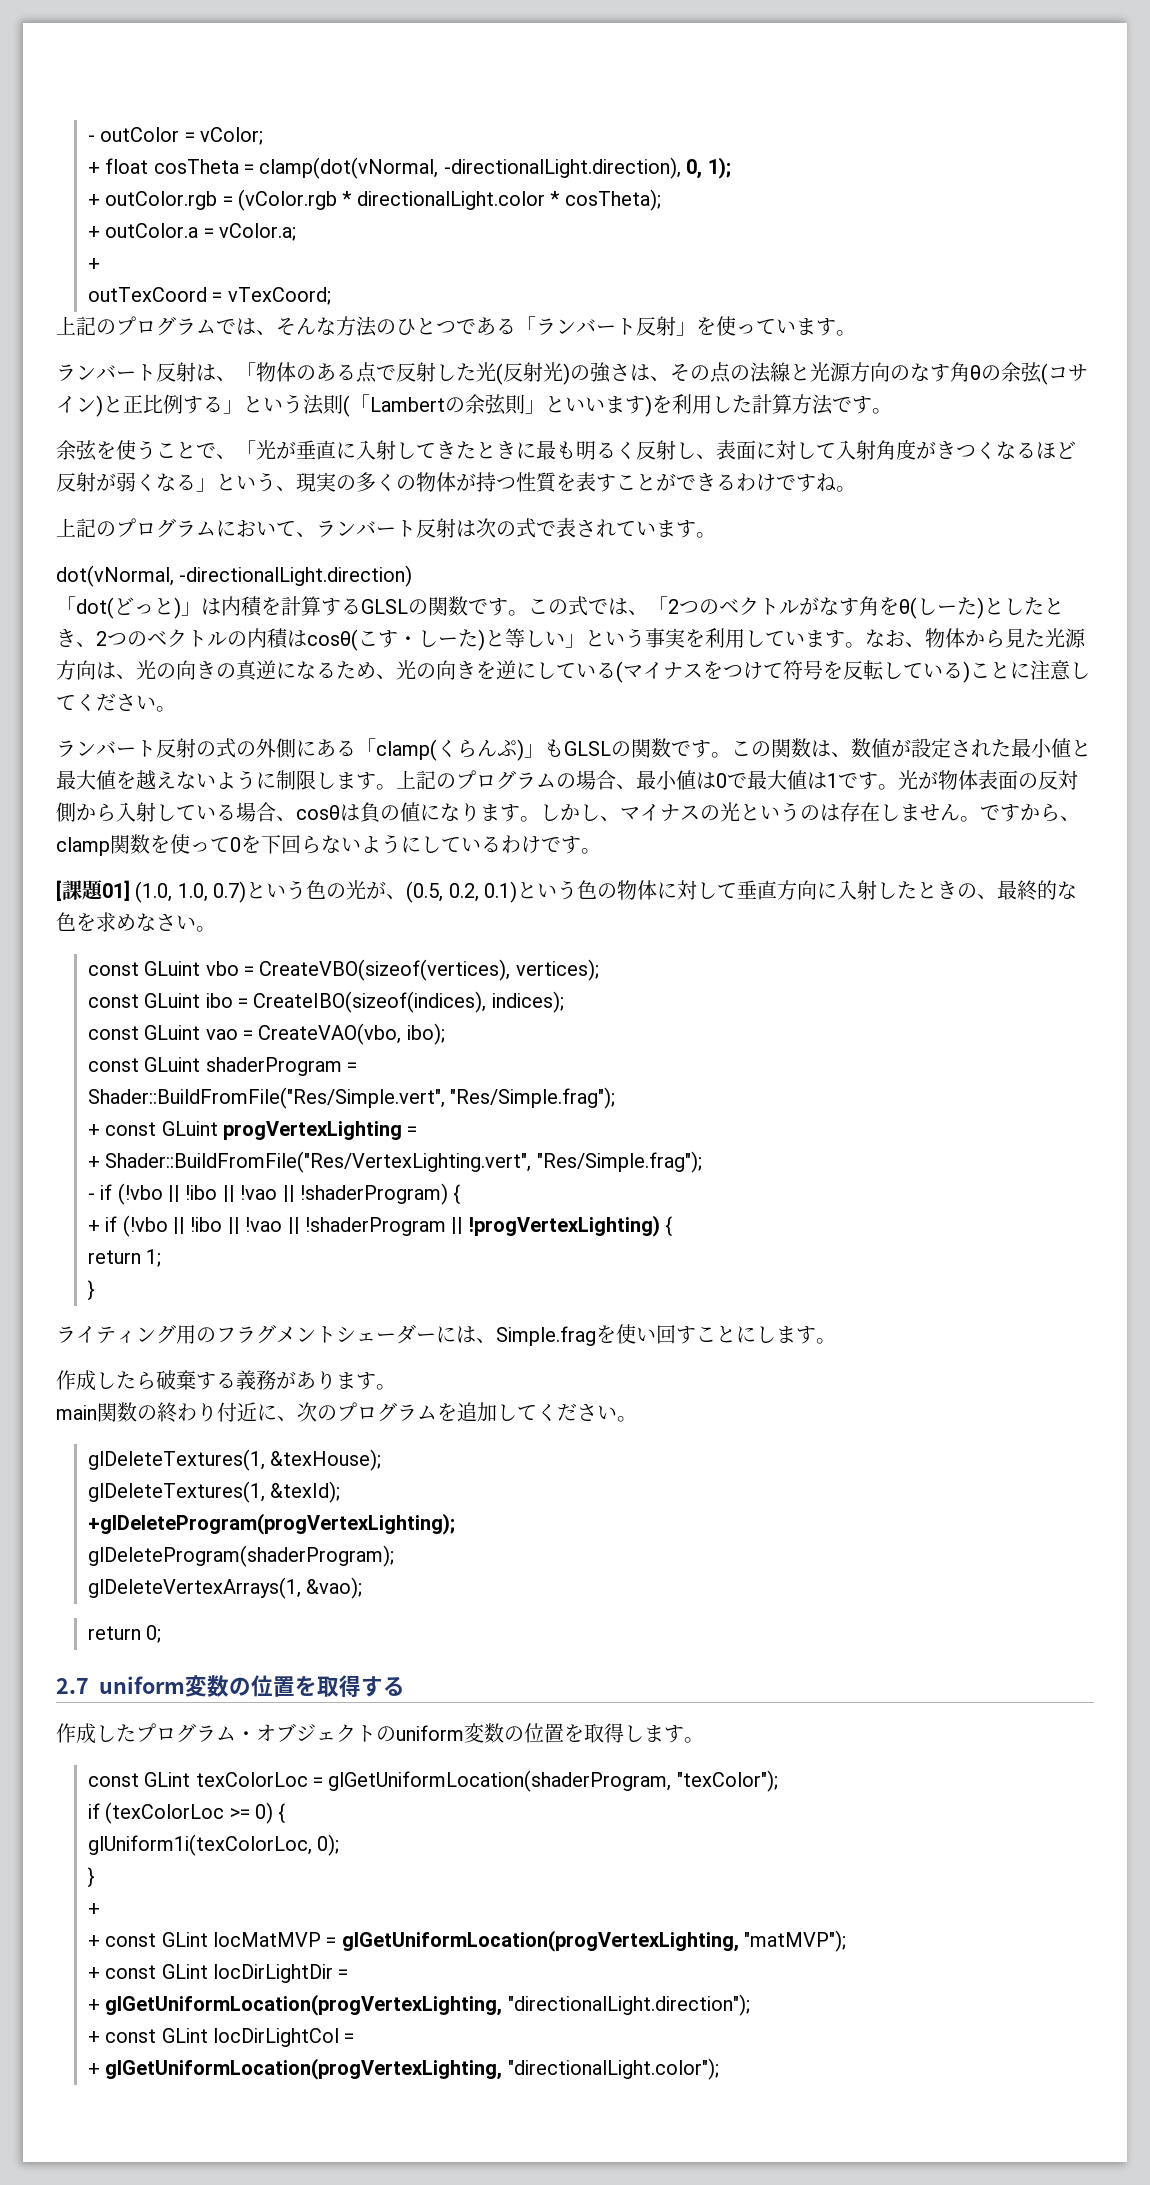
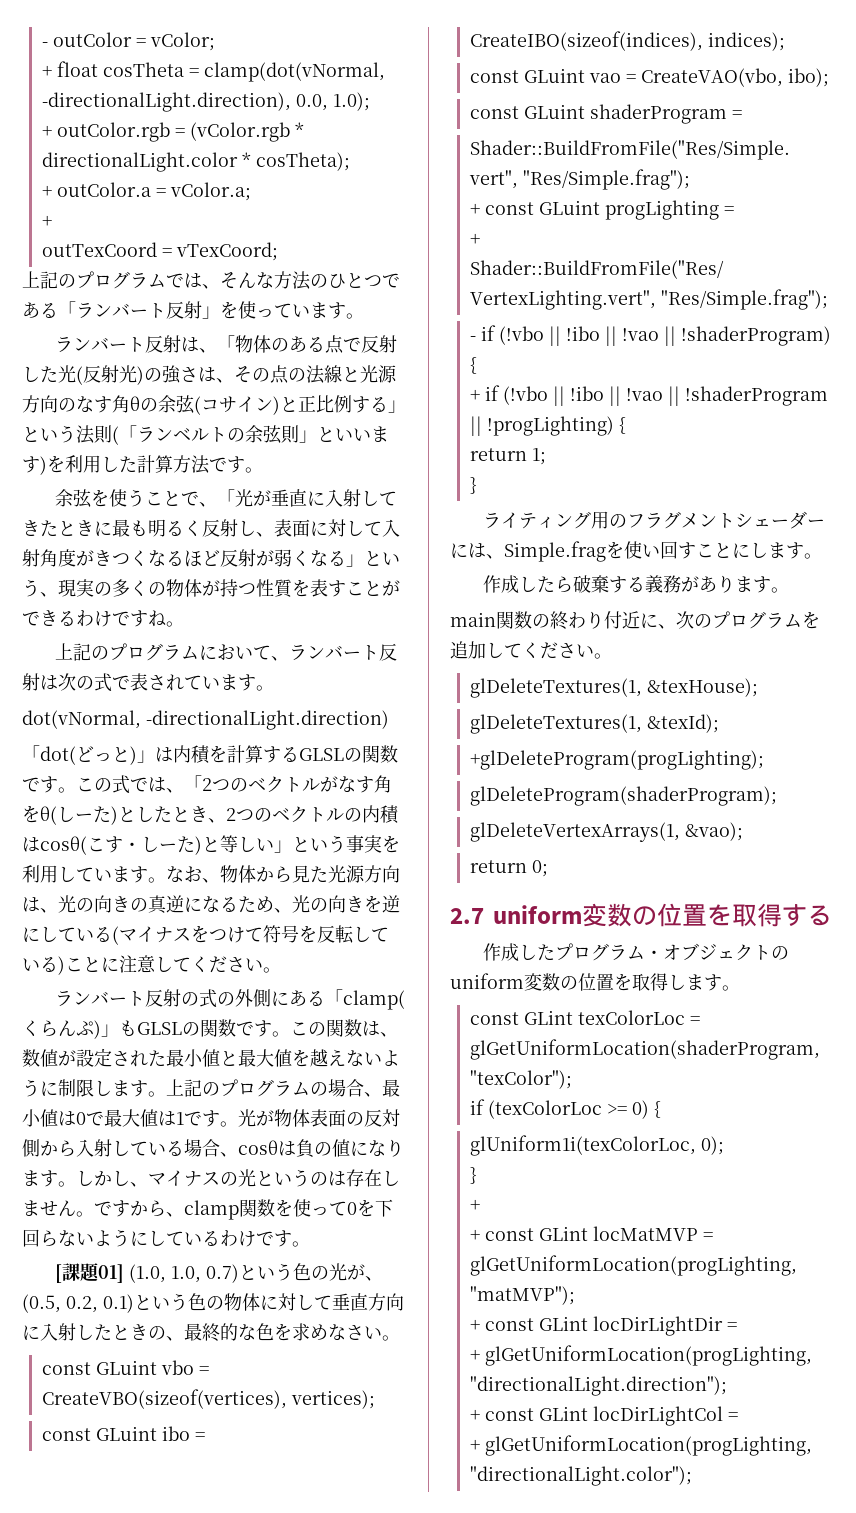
[686,157,731,179] 0, 1); -> [296,92,371,111] 0.0, 1.0);
[370,397,445,412] Lambert -> [137,427,227,443] ランベルト
[222,1121,402,1140] progVertexLighting -> [605,200,720,220] progLighting
[468,1215,660,1237] !progVertexLighting) -> [487,416,615,436] !progLighting)
[87,1513,455,1535] +glDeleteProgram(progVertexLighting); -> [470,750,765,770] +glDeleteProgram(progLighting);
[341,1930,739,1952] glGetUniformLocation(progVertexLighting, -> [470,1255,798,1276] glGetUniformLocation(progLighting,
[105,1994,503,2016] glGetUniformLocation(progVertexLighting, -> [485,1345,813,1366] glGetUniformLocation(progLighting,
[105,2058,503,2080] glGetUniformLocation(progVertexLighting, -> [485,1435,813,1456] glGetUniformLocation(progLighting,

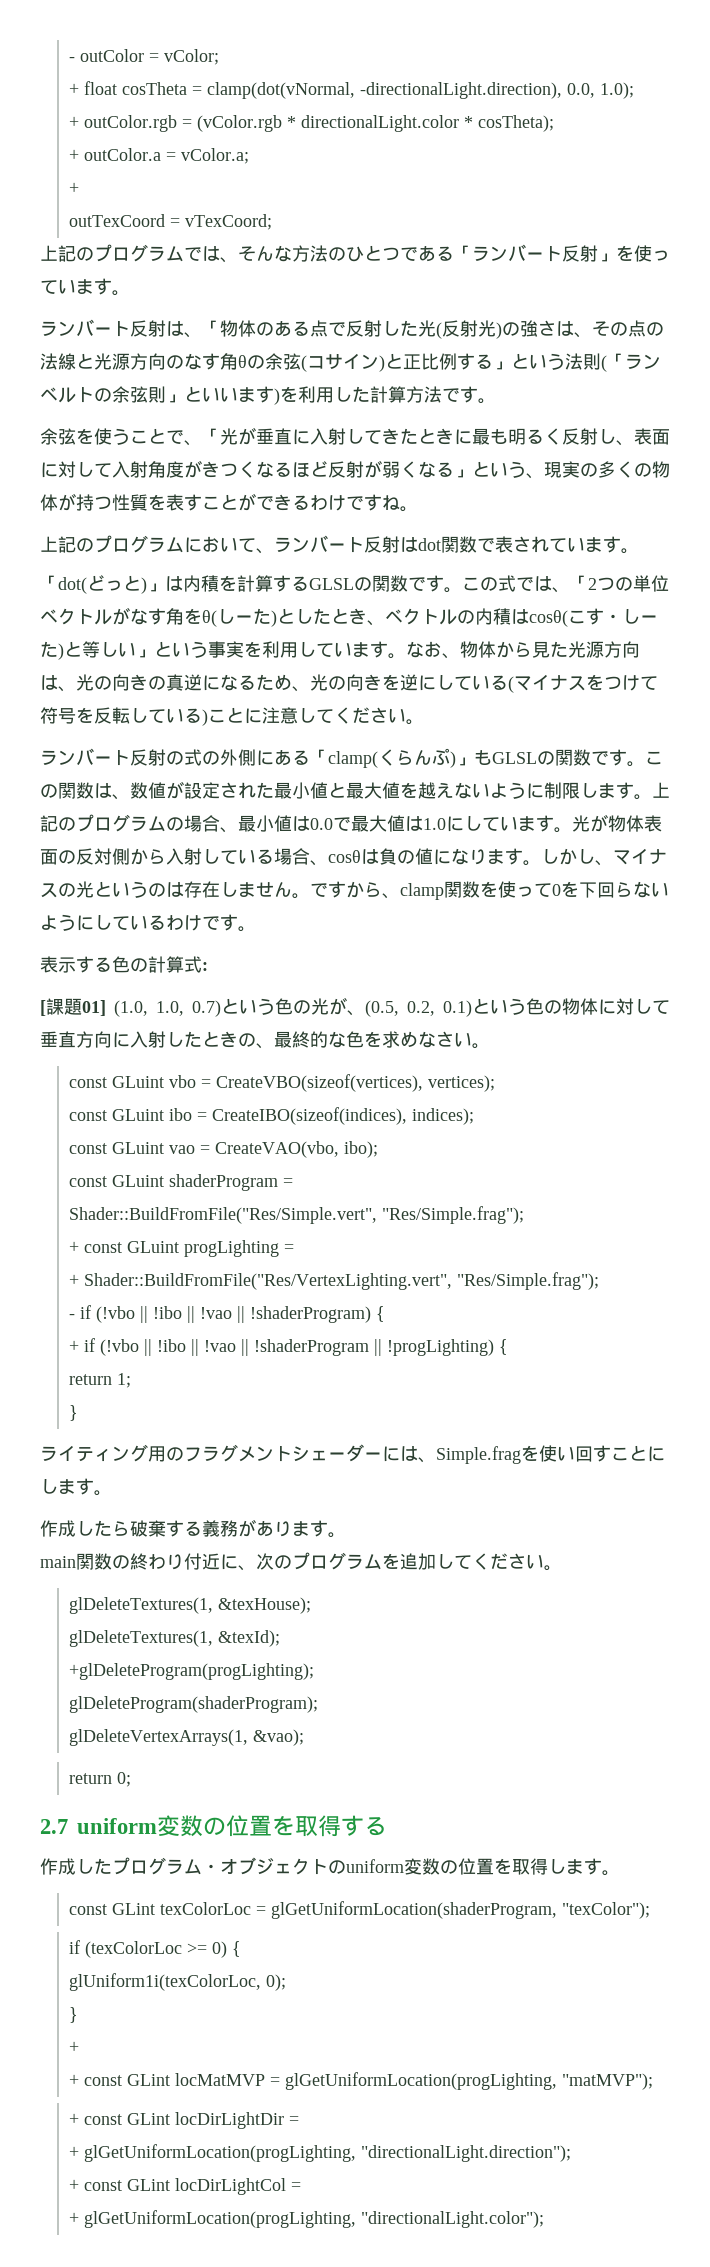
[58,673,112,692] 次の式 -> [418,536,477,553] dot関数
[22,710,389,730] // dot(vNormal, -directionalLight.direction) -> (639, 551) none
(248, 785) none -> [633,575,669,592] 単位
[226,808,272,822] 2つの -> (385, 623) none
[76,1112,86,1125] 0 -> [310,818,333,830] 0.0
[176,1111,202,1126] 1で -> [423,816,536,832] 1.0にしていま
(310, 1244) none -> [40,956,208,973] // 表示する色の計算式:

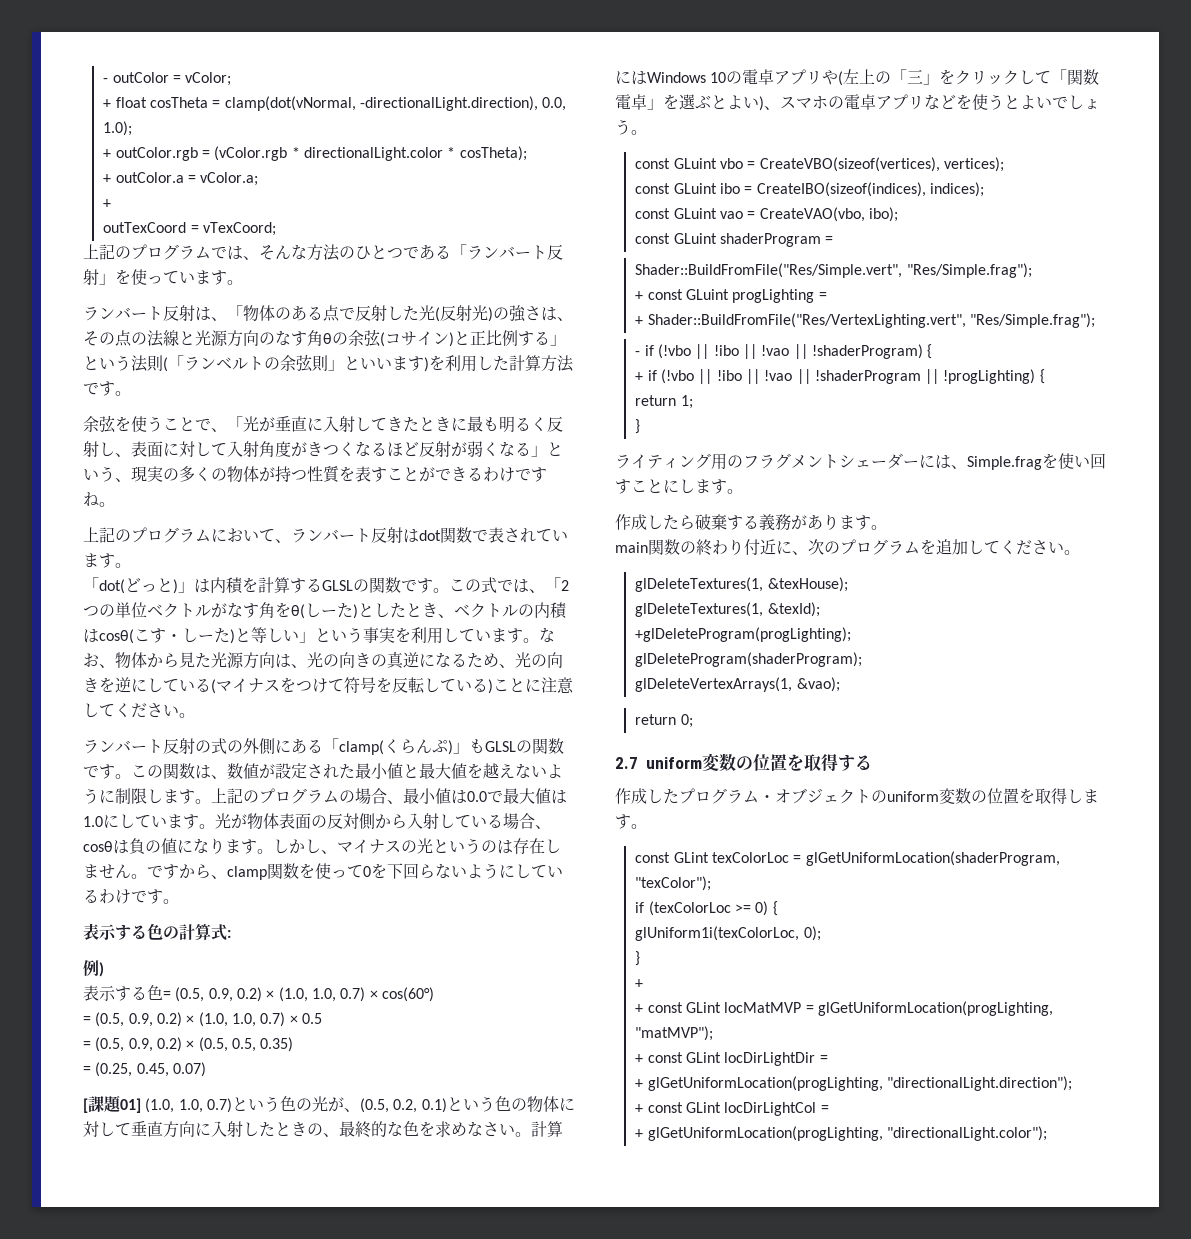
(208, 966) none -> [83,960,104,977] [83,985,434,1002] [83,1012,322,1027] [83,1037,294,1052] [83,1062,206,1077] // 例) // 表示する色= (0.5, 0.9, 0.2) × (1.0, 1.0, 0.7) × cos(60°) // = (0.5, 0.9, 0.2) × (1.0, 1.0, 0.7) × 0.5 // = (0.5, 0.9, 0.2) × (0.5, 0.5, 0.35) // = (0.25, 0.45, 0.07)
(490, 1046) none -> [531,1121,563,1137] [615,69,1100,86] [615,94,1100,111] [615,119,647,135] 計算にはWindows 10の電卓アプリや(左上の「三」をクリックして「関数電卓」を選ぶとよい)、スマホの電卓アプリなどを使うとよいでしょう。

